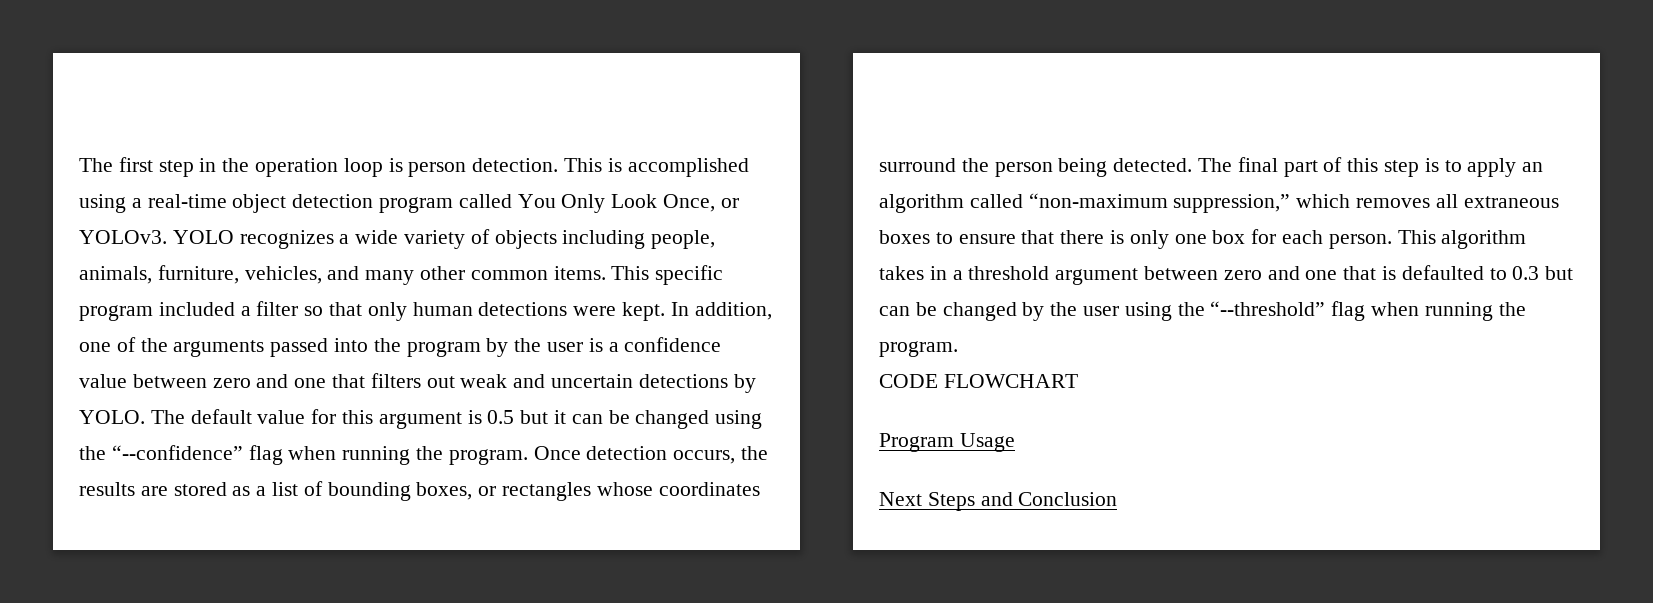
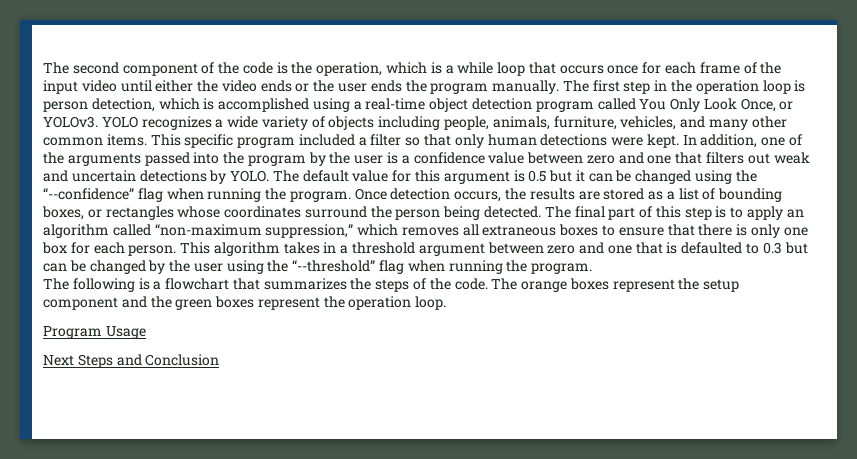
[79,158,113,172] The -> [43,62,782,76] [43,80,589,94] The second component of the code is the operation, which is a while loop that occurs once for each frame of the input video until either the video ends or the user ends the program manually. The
[472,158,603,172] detection. This -> [91,98,200,112] detection, which
[879,374,1078,388] CODE FLOWCHART -> [43,278,740,292] [43,296,447,310] The following is a flowchart that summarizes the steps of the code. The orange boxes represent the setup component and the green boxes represent the operation loop.

